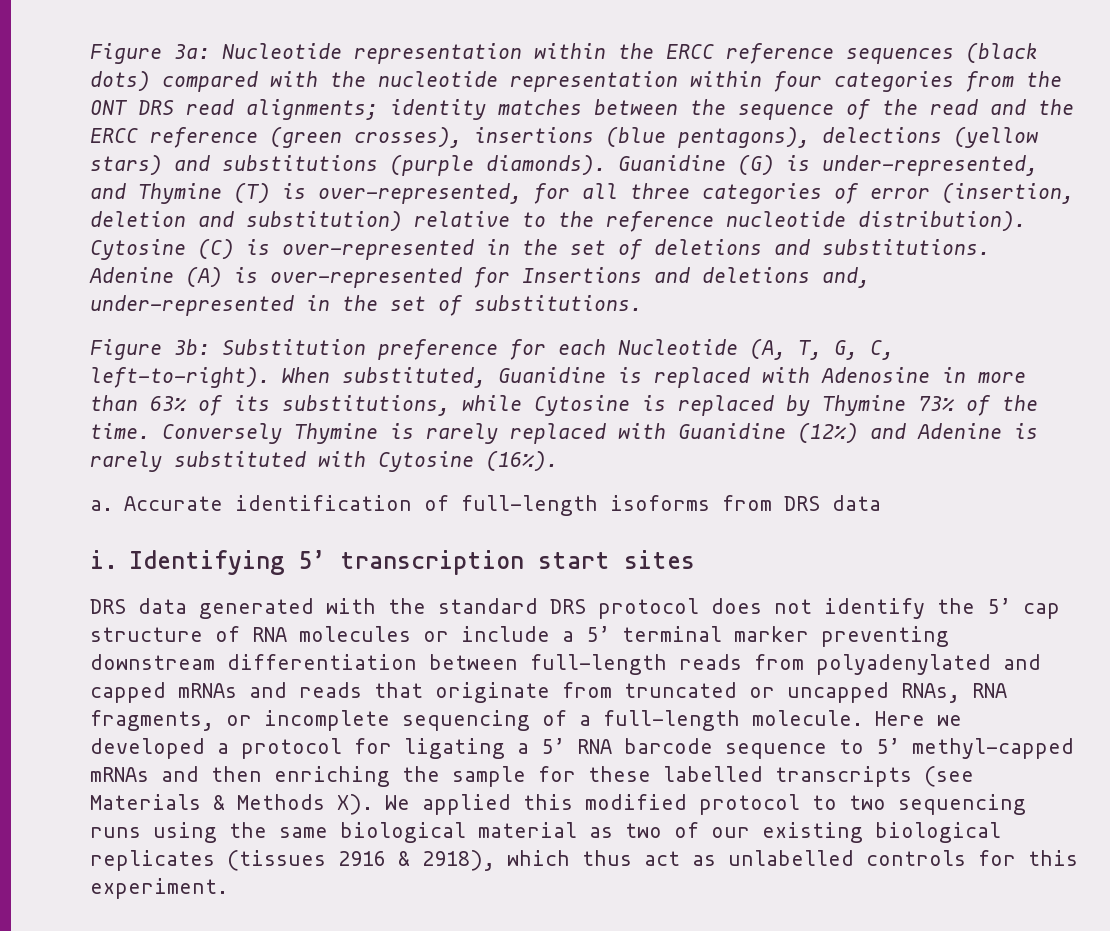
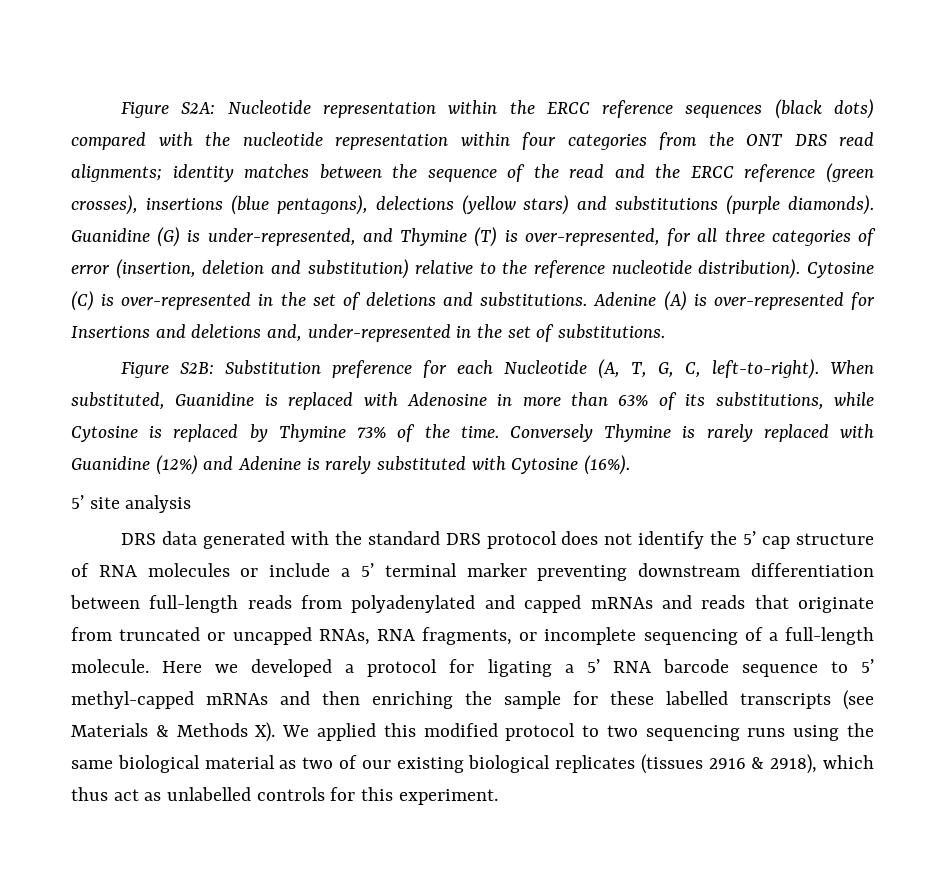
[90,43,210,64] Figure 3a: -> [121,102,216,118] Figure S2A:
[174,339,210,355] 3b: -> [180,362,215,374] S2B:
[90,495,881,516] [90,550,695,575] a. Accurate identification of full-length isoforms from DRS data // i. Identifying 5’ transcription start sites -> [71,495,192,513] 5’ site analysis

